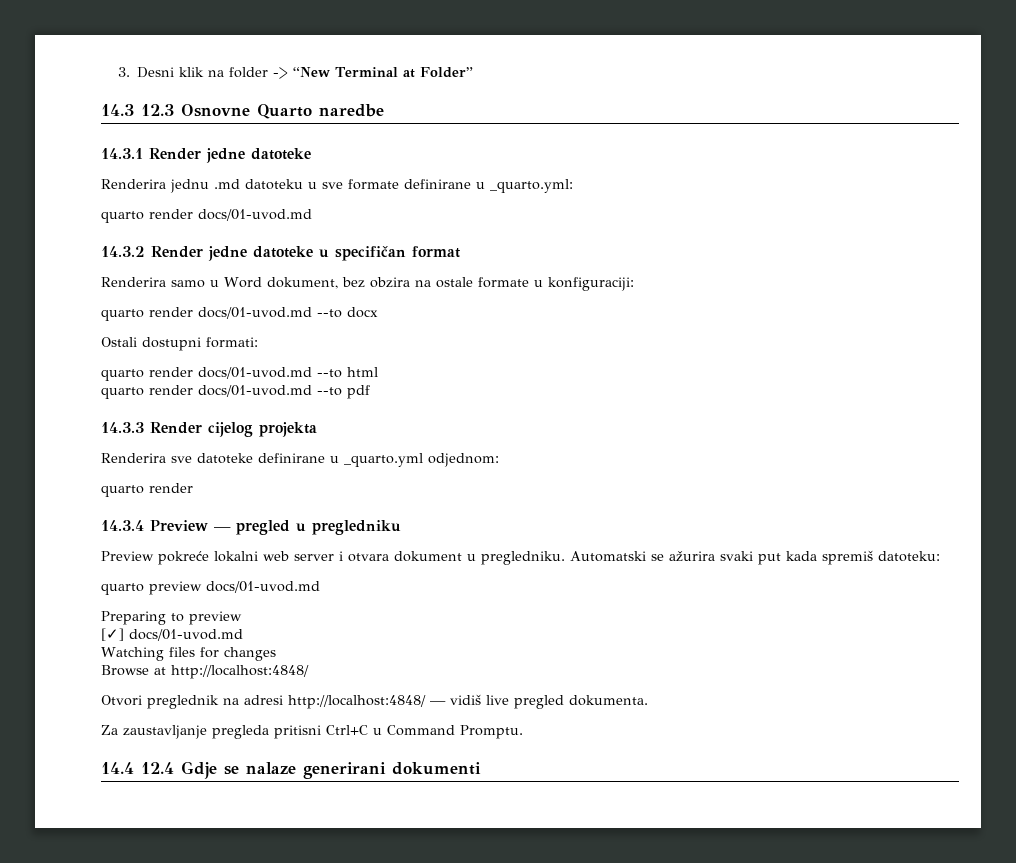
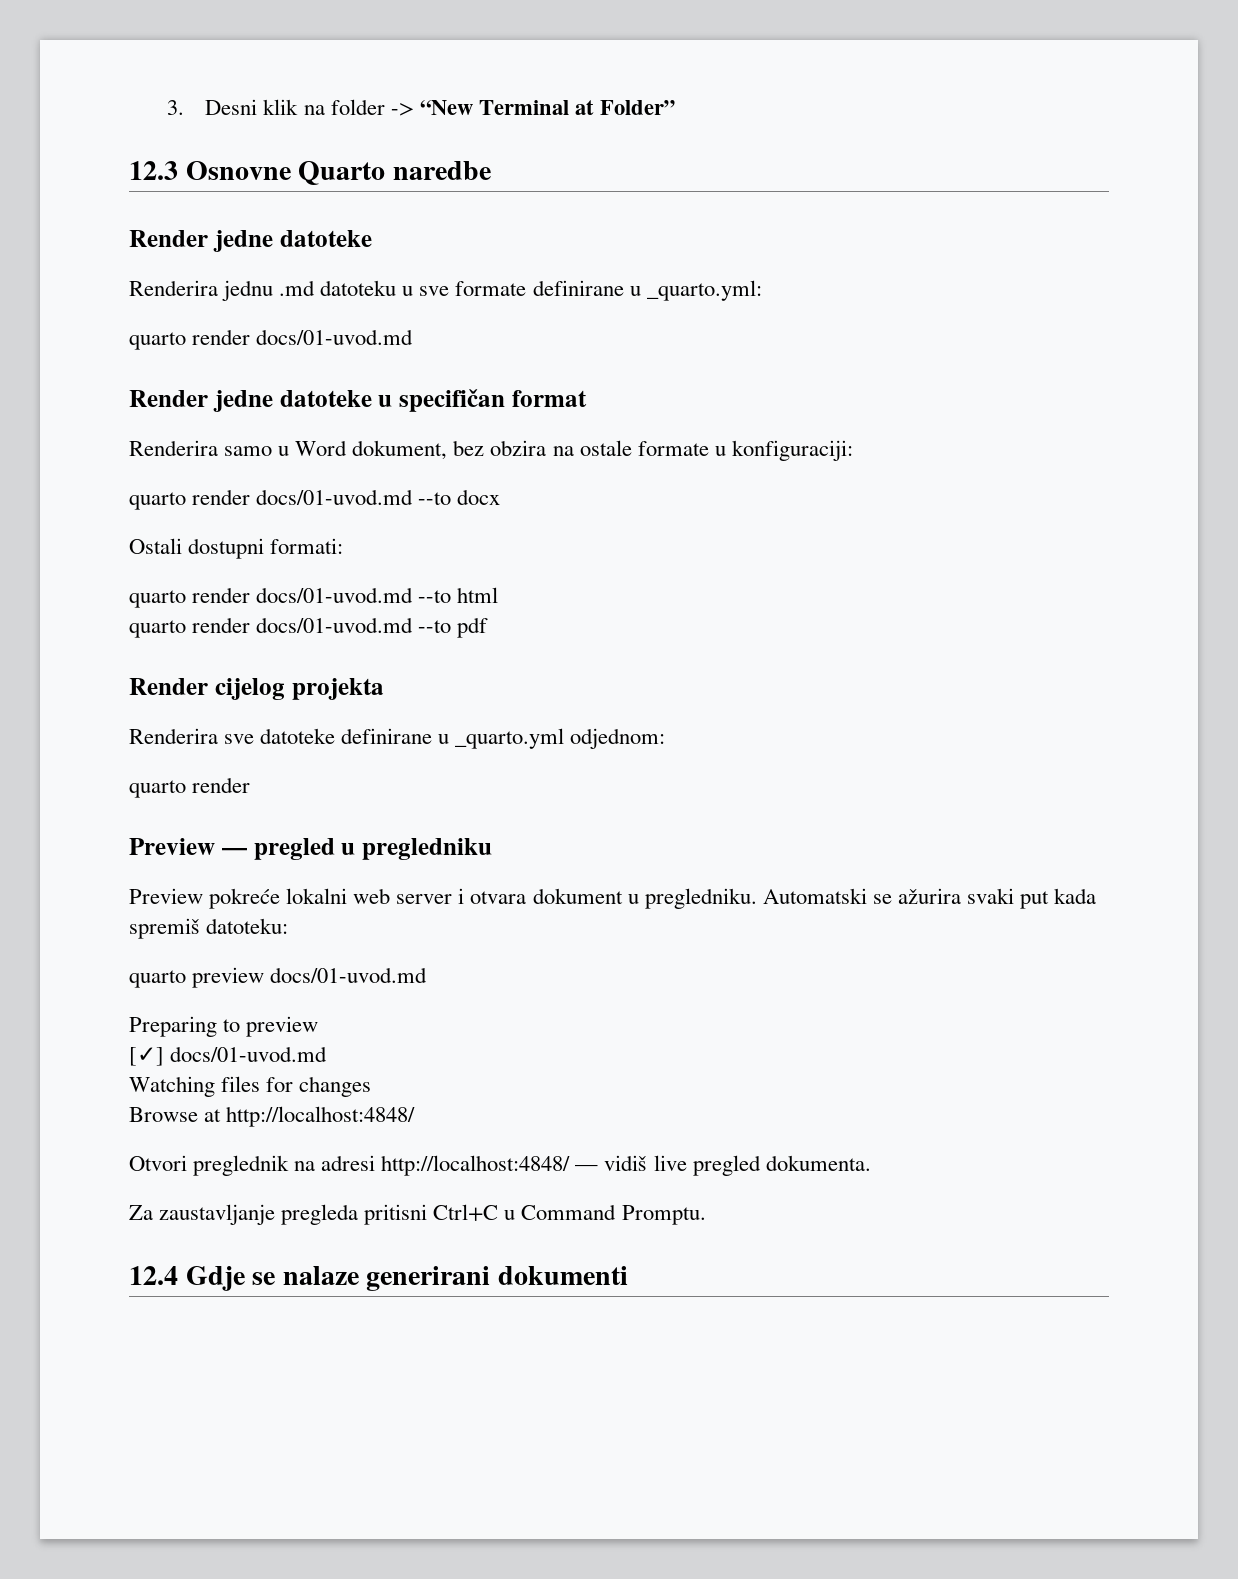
[101,104,134,116] 14.3 -> (675, 107) none
[101,148,143,159] 14.3.1 -> (491, 170) none
[101,246,145,257] 14.3.2 -> (414, 337) none
[101,422,144,433] 14.3.3 -> (489, 627) none
[101,520,144,531] 14.3.4 -> (251, 785) none
[101,762,134,774] 14.4 -> (706, 1215) none

